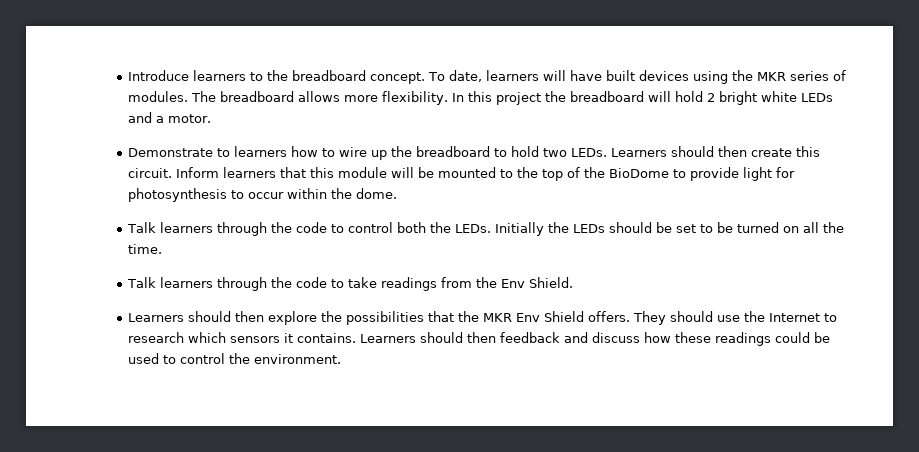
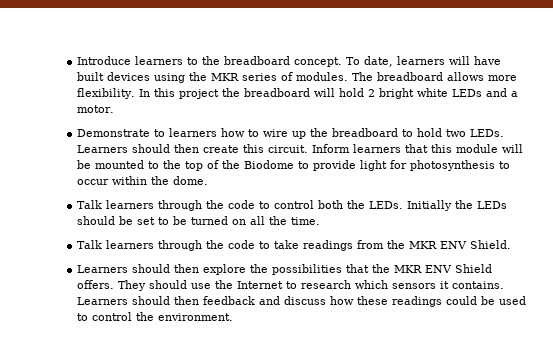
[609,168,670,178] BioDome -> [243,160,294,169] Biodome
[501,279,526,288] Env -> [408,241,467,249] MKR ENV
[516,313,541,322] Env -> [424,265,452,273] ENV

